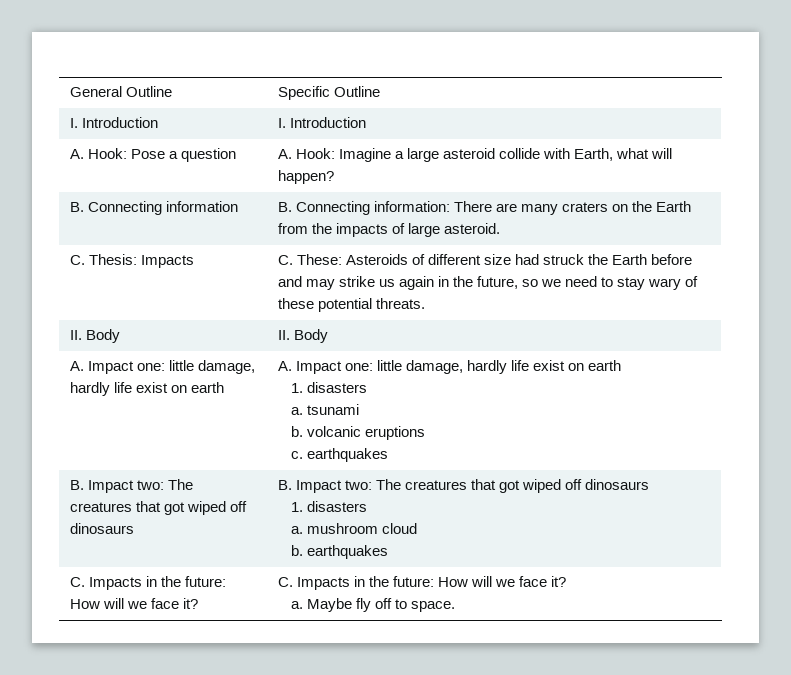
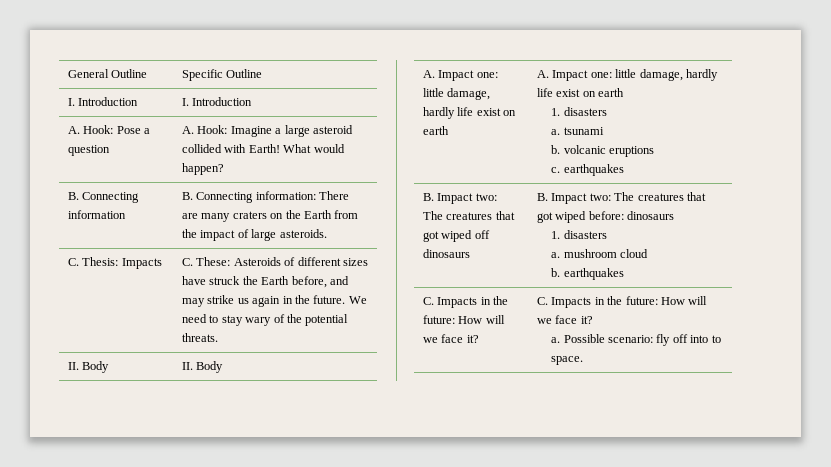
[499,148,673,161] collide with Earth, what will -> [182,144,345,153] collided with Earth! What would
[335,223,388,237] impacts -> [200,230,236,241] impact
[444,223,501,234] asteroid. -> [279,229,327,238] asteroids.
[484,254,540,265] size had -> [342,258,368,266] [182,276,207,285] sizes have
[651,254,693,265] before -> [291,276,327,288] before,
[477,276,562,289] future, so we -> [313,295,367,304] future. We
[277,298,314,309] these -> [286,314,302,323] the
[565,479,583,490] off -> [588,211,624,220] before:
[307,598,353,612] Maybe -> [563,334,654,343] Possible scenario:
(393, 603) none -> [690,335,709,343] into

